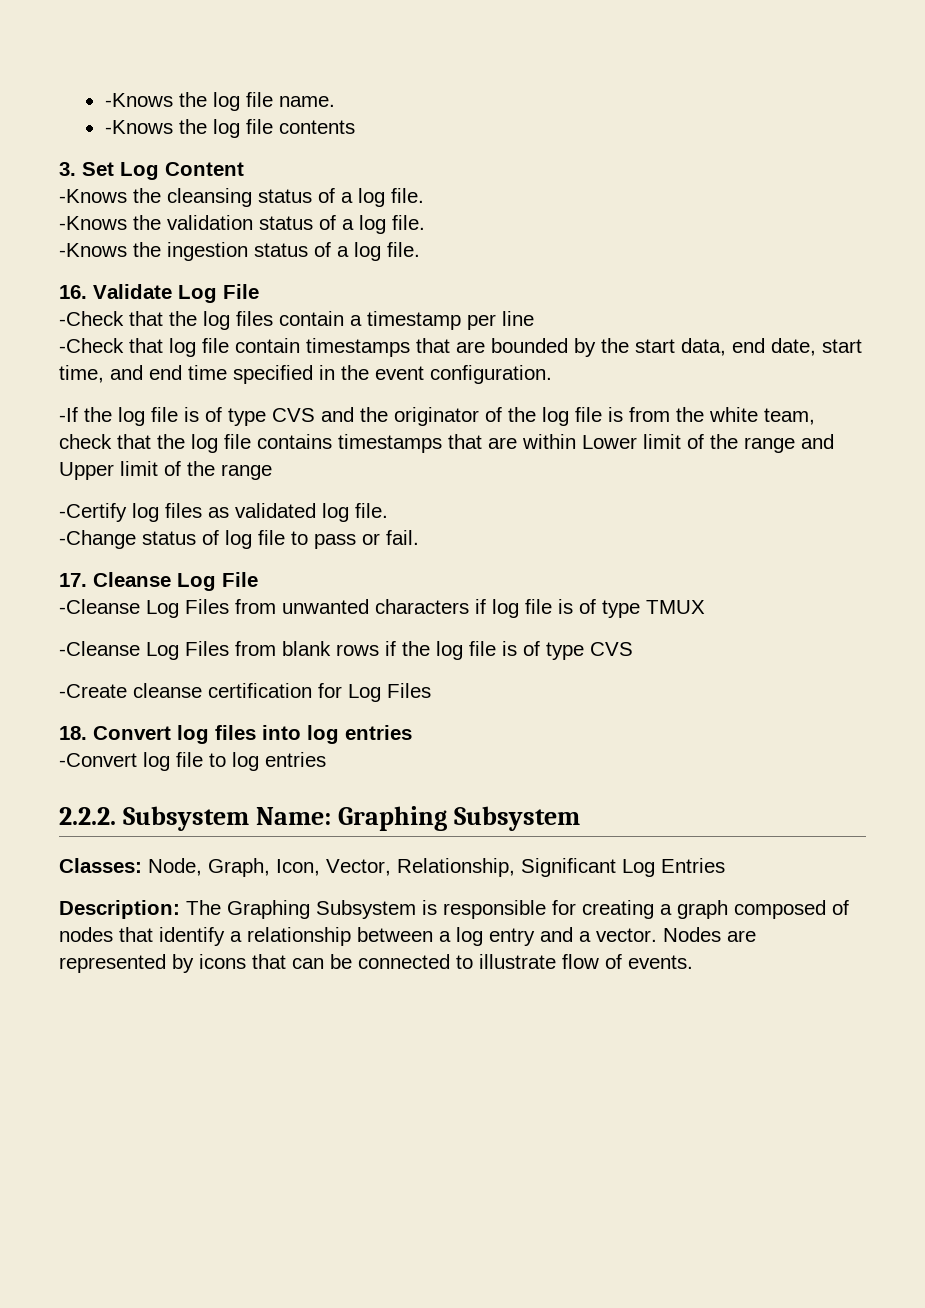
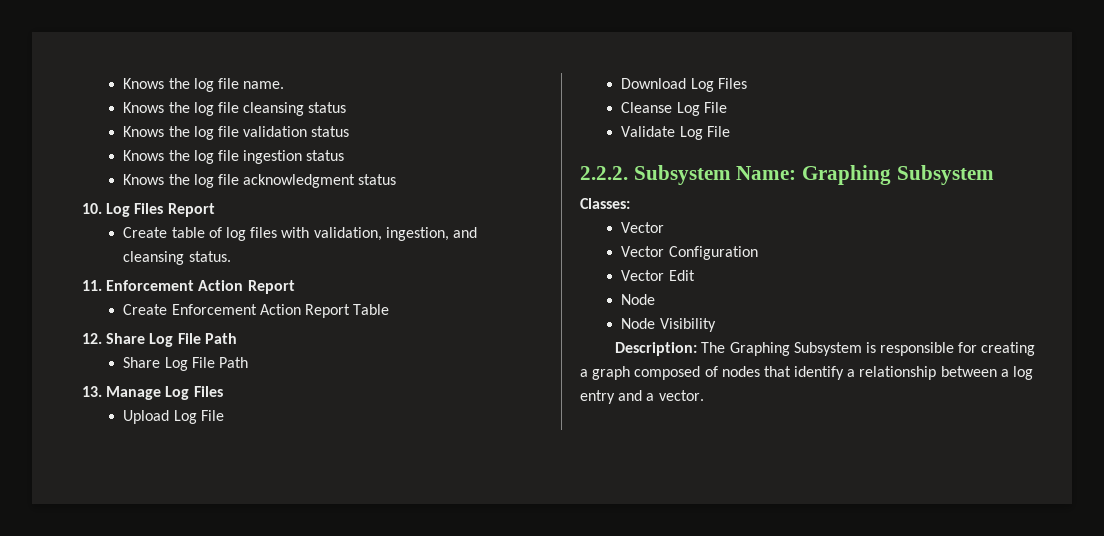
[104,93,173,107] -Knows -> [123,78,165,89] Knows
[104,119,355,138] [59,162,244,180] [59,188,424,207] [59,215,425,234] [59,242,420,261] [59,284,259,303] [59,311,534,330] [59,338,862,357] [59,365,552,384] [59,407,815,426] [59,434,834,453] [59,461,272,480] [59,503,388,522] [59,530,419,549] [59,572,258,591] [59,599,705,618] [59,641,633,660] [59,683,431,702] [59,725,412,744] [59,752,326,771] -Knows the log file contents // 3. Set Log Content // -Knows the cleansing status of a log file. // -Knows the validation status of a log file. // -Knows the ingestion status of a log file. // 16. Validate Log File // -Check that the log files contain a timestamp per line // -Check that log file contain timestamps that are bounded by the start data, end date, start time, and end time specified in the event configuration. // -If the log file is of type CVS and the originator of the log file is from the white team, check that the log file contains timestamps that are within Lower limit of the range and Upper limit of the range // -Certify log files as validated log file. // -Change status of log file to pass or fail. // 17. Cleanse Log File // -Cleanse Log Files from unwanted characters if log file is of type TMUX // -Cleanse Log Files from blank rows if the log file is of type CVS // -Create cleanse certification for Log Files // 18. Convert log files into log entries // -Convert log file to log entries -> [123,102,347,116] [123,126,350,140] [123,150,345,164] [123,174,397,188] [82,203,215,217] [123,227,477,241] [123,251,231,265] [82,280,295,294] [123,304,390,318] [82,333,237,347] [123,357,248,371] [82,386,223,400] [123,410,224,424] [621,78,747,92] [621,102,727,116] [621,126,730,140] Knows the log file cleansing status // Knows the log file validation status // Knows the log file ingestion status // Knows the log file acknowledgment status // 10. Log Files Report // Create table of log files with validation, ingestion, and cleansing status. // 11. Enforcement Action Report // Create Enforcement Action Report Table // 12. Share Log File Path // Share Log File Path // 13. Manage Log Files // Upload Log File // Download Log Files // Cleanse Log File // Validate Log File
[148,858,725,877] Node, Graph, Icon, Vector, Relationship, Significant Log Entries -> [621,222,665,233] [621,246,758,260] [621,270,695,281] [621,294,656,305] [621,318,716,332] // Vector // Vector Configuration // Vector Edit // Node // Node Visibility
[663,927,756,942] [59,954,693,973] Nodes are represented by icons that can be connected to illustrate flow of events. -> (704, 395) none

